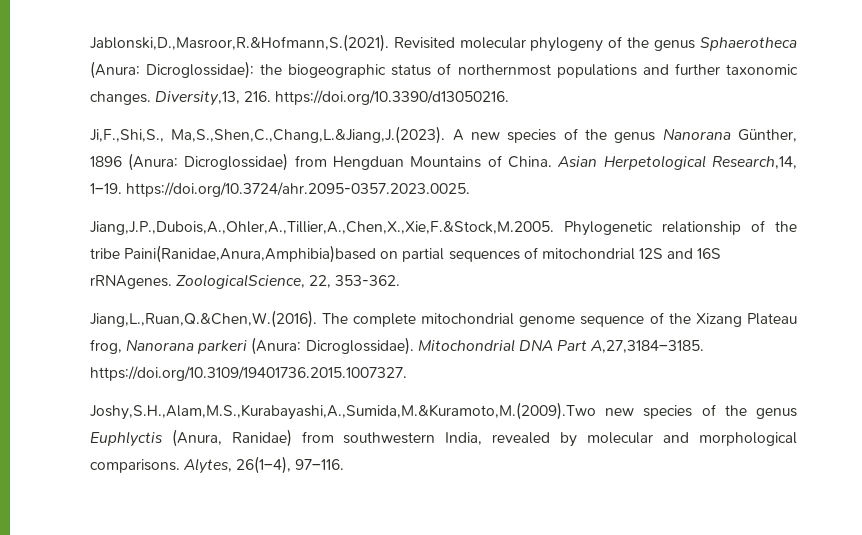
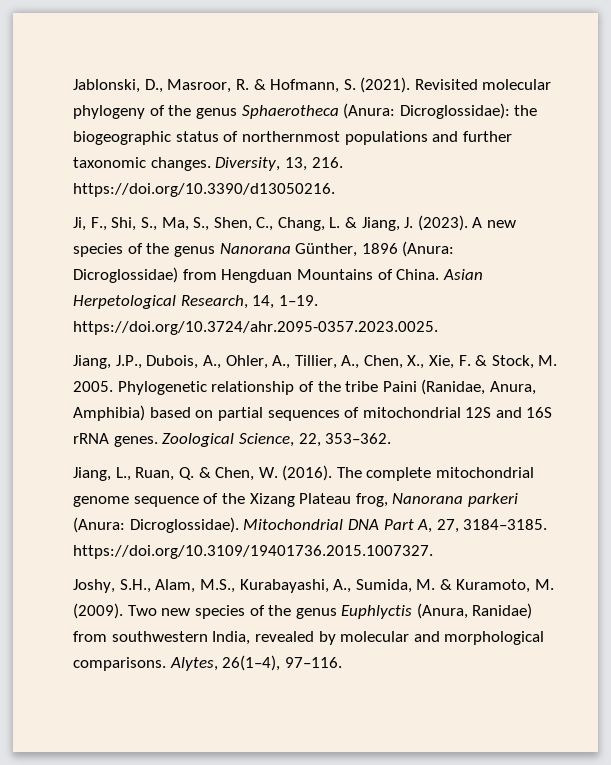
[89,34,389,52] Jablonski,D.,Masroor,R.&Hofmann,S.(2021). -> [73,77,411,93] Jablonski, D., Masroor, R. & Hofmann, S. (2021).
[154,91,240,106] Diversity,13, -> [215,157,307,171] Diversity, 13,
[89,126,446,144] Ji,F.,Shi,S., Ma,S.,Shen,C.,Chang,L.&Jiang,J.(2023). -> [73,215,468,231] Ji, F., Shi, S., Ma, S., Shen, C., Chang, L. & Jiang, J. (2023).
[712,156,798,169] Research,14, -> [180,295,275,309] Research, 14,
[89,221,554,235] Jiang,J.P.,Dubois,A.,Ohler,A.,Tillier,A.,Chen,X.,Xie,F.&Stock,M.2005. -> [73,355,558,369] [73,381,114,392] Jiang, J.P., Dubois, A., Ohler, A., Tillier, A., Chen, X., Xie, F. & Stock, M. 2005.
[123,245,376,263] Paini(Ranidae,Anura,Amphibia)based -> [382,379,536,395] [73,405,191,421] Paini (Ranidae, Anura, Amphibia) based
[89,274,401,289] [89,310,317,328] rRNAgenes. ZoologicalScience, 22, 353-362. // Jiang,L.,Ruan,Q.&Chen,W.(2016). -> [73,433,392,447] [73,465,333,481] rRNA genes. Zoological Science, 22, 353–362. // Jiang, L., Ruan, Q. & Chen, W. (2016).
[590,340,705,353] [89,366,407,381] [89,402,596,420] A,27,3184–3185. https://doi.org/10.3109/19401736.2015.1007327. // Joshy,S.H.,Alam,M.S.,Kurabayashi,A.,Sumida,M.&Kuramoto,M.(2009).Two -> [417,519,548,533] [73,545,434,559] [73,579,555,593] [73,603,157,619] A, 27, 3184–3185. https://doi.org/10.3109/19401736.2015.1007327. // Joshy, S.H., Alam, M.S., Kurabayashi, A., Sumida, M. & Kuramoto, M. (2009). Two

